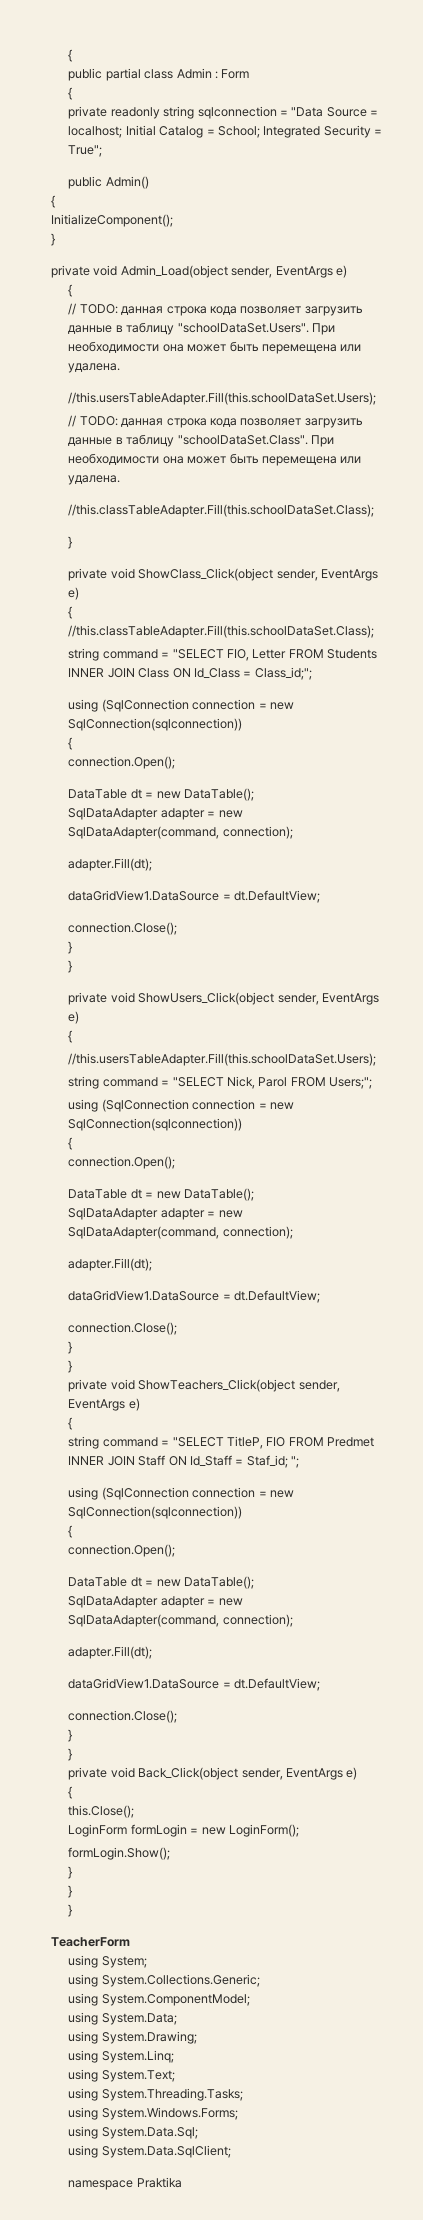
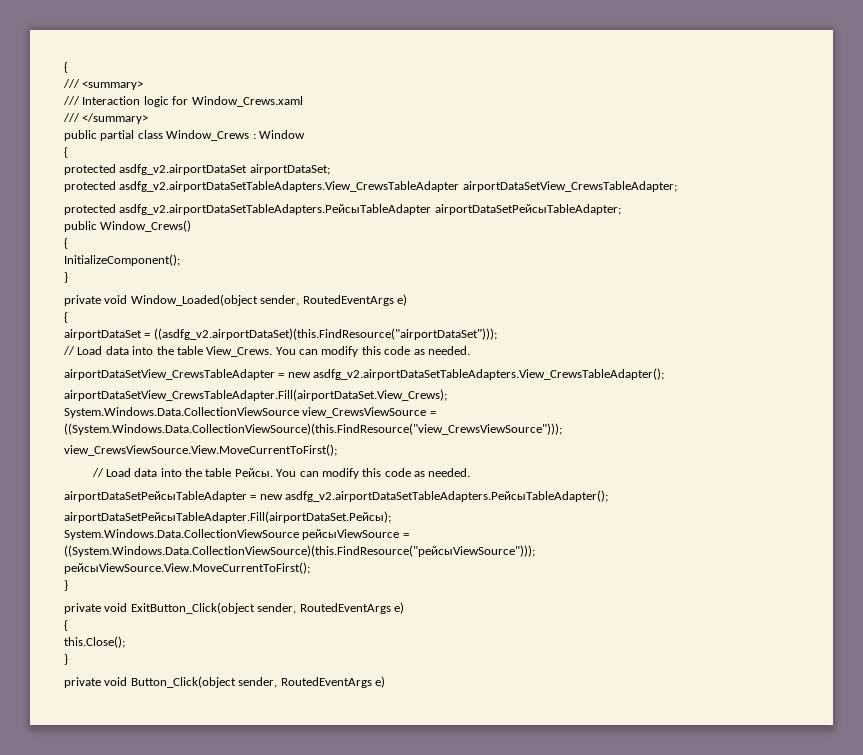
[68,49,73,62] [68,68,250,81] [68,87,73,100] [68,106,379,119] [68,125,383,138] [68,145,103,157] [68,176,149,189] { // public partial class Admin : Form // { // private readonly string sqlconnection = "Data Source = localhost; Initial Catalog = School; Integrated Security = True"; // public Admin() -> [64,62,68,73] [63,79,144,90] [63,96,303,107] [63,113,149,124] [64,130,305,141] [64,147,68,158] [64,164,330,175] [64,181,677,192] [64,204,621,215] [64,220,192,232] { // /// <summary> // /// Interaction logic for Window_Crews.xaml // /// </summary> // public partial class Window_Crews : Window // { // protected asdfg_v2.airportDataSet airportDataSet; // protected asdfg_v2.airportDataSetTableAdapters.View_CrewsTableAdapter airportDataSetView_CrewsTableAdapter; // protected asdfg_v2.airportDataSetTableAdapters.РейсыTableAdapter airportDataSetРейсыTableAdapter; // public Window_Crews()
[120,265,347,278] [68,284,73,297] [68,303,363,316] [68,322,335,335] [68,341,362,354] [68,363,121,373] [68,392,377,405] [68,415,363,428] [68,434,334,447] [68,453,362,466] [68,475,121,485] [68,504,375,517] [68,536,73,549] [68,568,378,581] [68,587,80,600] [68,606,73,619] [68,625,375,638] [68,648,378,661] [68,667,312,680] [68,699,294,712] [68,718,243,731] [68,737,73,750] [68,756,176,769] [68,788,254,801] [68,808,243,820] [68,826,293,839] [68,858,153,871] [68,890,321,903] [68,922,178,935] [68,941,73,954] [68,960,73,973] [68,992,379,1005] [68,1011,80,1024] [68,1030,73,1043] [68,1053,377,1066] [68,1076,373,1089] [68,1099,294,1112] [68,1118,243,1131] [68,1137,73,1150] [68,1156,176,1169] [68,1188,254,1201] [68,1208,243,1220] [68,1226,293,1239] [68,1258,153,1271] [68,1290,321,1303] [68,1322,178,1335] [68,1341,73,1354] [68,1360,73,1373] [68,1379,340,1392] [68,1398,140,1411] [68,1417,73,1430] [68,1436,375,1449] [68,1455,300,1468] [68,1487,294,1500] [68,1506,243,1519] [68,1525,73,1538] [68,1544,176,1557] [68,1576,254,1589] [68,1596,243,1608] [68,1614,293,1627] [68,1646,153,1659] [68,1678,321,1691] [68,1710,178,1723] [68,1729,73,1742] [68,1748,73,1761] [68,1767,358,1780] [68,1786,73,1799] [68,1805,135,1818] [68,1824,299,1837] [68,1847,171,1860] [68,1866,73,1879] [68,1885,73,1898] [68,1904,73,1917] [51,1937,130,1947] [68,1955,147,1968] [68,1974,260,1987] [68,1993,250,2006] [68,2012,177,2025] [68,2031,197,2044] [68,2050,174,2063] [68,2069,175,2082] [68,2088,243,2101] [68,2107,238,2120] [68,2126,198,2139] [68,2145,231,2158] [68,2177,182,2190] Admin_Load(object sender, EventArgs e) // { // // TODO: данная строка кода позволяет загрузить данные в таблицу "schoolDataSet.Users". При необходимости она может быть перемещена или удалена. // //this.usersTableAdapter.Fill(this.schoolDataSet.Users); // // TODO: данная строка кода позволяет загрузить данные в таблицу "schoolDataSet.Class". При необходимости она может быть перемещена или удалена. // //this.classTableAdapter.Fill(this.schoolDataSet.Class); // } // private void ShowClass_Click(object sender, EventArgs e) // { // //this.classTableAdapter.Fill(this.schoolDataSet.Class); // string command = "SELECT FIO, Letter FROM Students INNER JOIN Class ON Id_Class = Class_id;"; // using (SqlConnection connection = new SqlConnection(sqlconnection)) // { // connection.Open(); // DataTable dt = new DataTable(); // SqlDataAdapter adapter = new SqlDataAdapter(command, connection); // adapter.Fill(dt); // dataGridView1.DataSource = dt.DefaultView; // connection.Close(); // } // } // private void ShowUsers_Click(object sender, EventArgs e) // { // //this.usersTableAdapter.Fill(this.schoolDataSet.Users); // string command = "SELECT Nick, Parol FROM Users;"; // using (SqlConnection connection = new SqlConnection(sqlconnection)) // { // connection.Open(); // DataTable dt = new DataTable(); // SqlDataAdapter adapter = new SqlDataAdapter(command, connection); // adapter.Fill(dt); // dataGridView1.DataSource = dt.DefaultView; // connection.Close(); // } // } // private void ShowTeachers_Click(object sender, EventArgs e) // { // string command = "SELECT TitleP, FIO FROM Predmet INNER JOIN Staff ON Id_Staff = Staf_id; "; // using (SqlConnection connection = new SqlConnection(sqlconnection)) // { // connection.Open(); // DataTable dt = new DataTable(); // SqlDataAdapter adapter = new SqlDataAdapter(command, connection); // adapter.Fill(dt); // dataGridView1.DataSource = dt.DefaultView; // connection.Close(); // } // } // private void Back_Click(object sender, EventArgs e) // { // this.Close(); // LoginForm formLogin = new LoginForm(); // formLogin.Show(); // } // } // } // TeacherForm // using System; // using System.Collections.Generic; // using System.ComponentModel; // using System.Data; // using System.Drawing; // using System.Linq; // using System.Text; // using System.Threading.Tasks; // using System.Windows.Forms; // using System.Data.Sql; // using System.Data.SqlClient; // namespace Praktika -> [130,294,407,306] [64,312,68,323] [64,328,497,340] [63,346,470,357] [64,368,665,380] [64,389,447,401] [64,407,436,418] [64,423,562,435] [64,444,337,456] [91,468,471,479] [64,490,609,502] [64,511,391,523] [64,529,409,540] [64,545,535,557] [64,562,310,574] [64,580,68,591] [64,602,404,614] [64,620,68,631] [64,636,125,648] [64,654,68,665] [64,676,385,688] Window_Loaded(object sender, RoutedEventArgs e) // { // airportDataSet = ((asdfg_v2.airportDataSet)(this.FindResource("airportDataSet"))); // // Load data into the table View_Crews. You can modify this code as needed. // airportDataSetView_CrewsTableAdapter = new asdfg_v2.airportDataSetTableAdapters.View_CrewsTableAdapter(); // airportDataSetView_CrewsTableAdapter.Fill(airportDataSet.View_Crews); // System.Windows.Data.CollectionViewSource view_CrewsViewSource = ((System.Windows.Data.CollectionViewSource)(this.FindResource("view_CrewsViewSource"))); // view_CrewsViewSource.View.MoveCurrentToFirst(); // // Load data into the table Рейсы. You can modify this code as needed. // airportDataSetРейсыTableAdapter = new asdfg_v2.airportDataSetTableAdapters.РейсыTableAdapter(); // airportDataSetРейсыTableAdapter.Fill(airportDataSet.Рейсы); // System.Windows.Data.CollectionViewSource рейсыViewSource = ((System.Windows.Data.CollectionViewSource)(this.FindResource("рейсыViewSource"))); // рейсыViewSource.View.MoveCurrentToFirst(); // } // private void ExitButton_Click(object sender, RoutedEventArgs e) // { // this.Close(); // } // private void Button_Click(object sender, RoutedEventArgs e)

